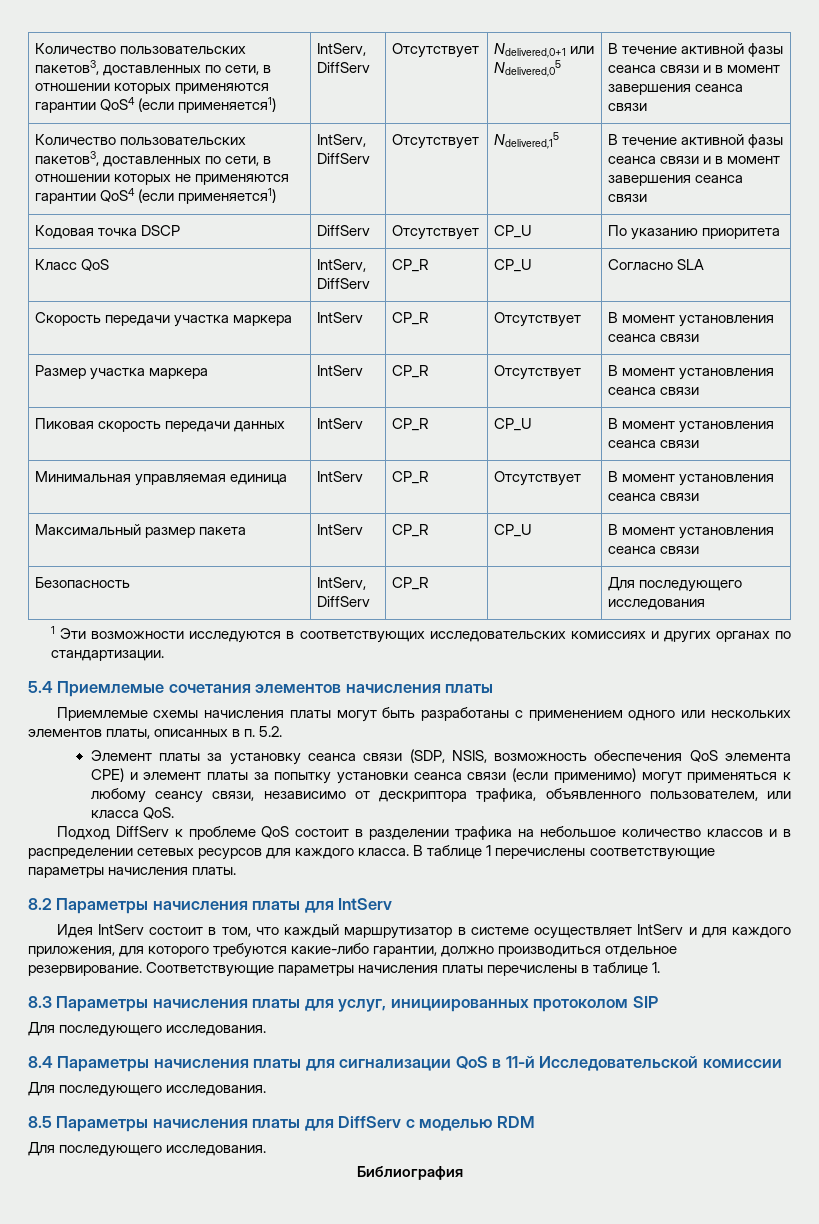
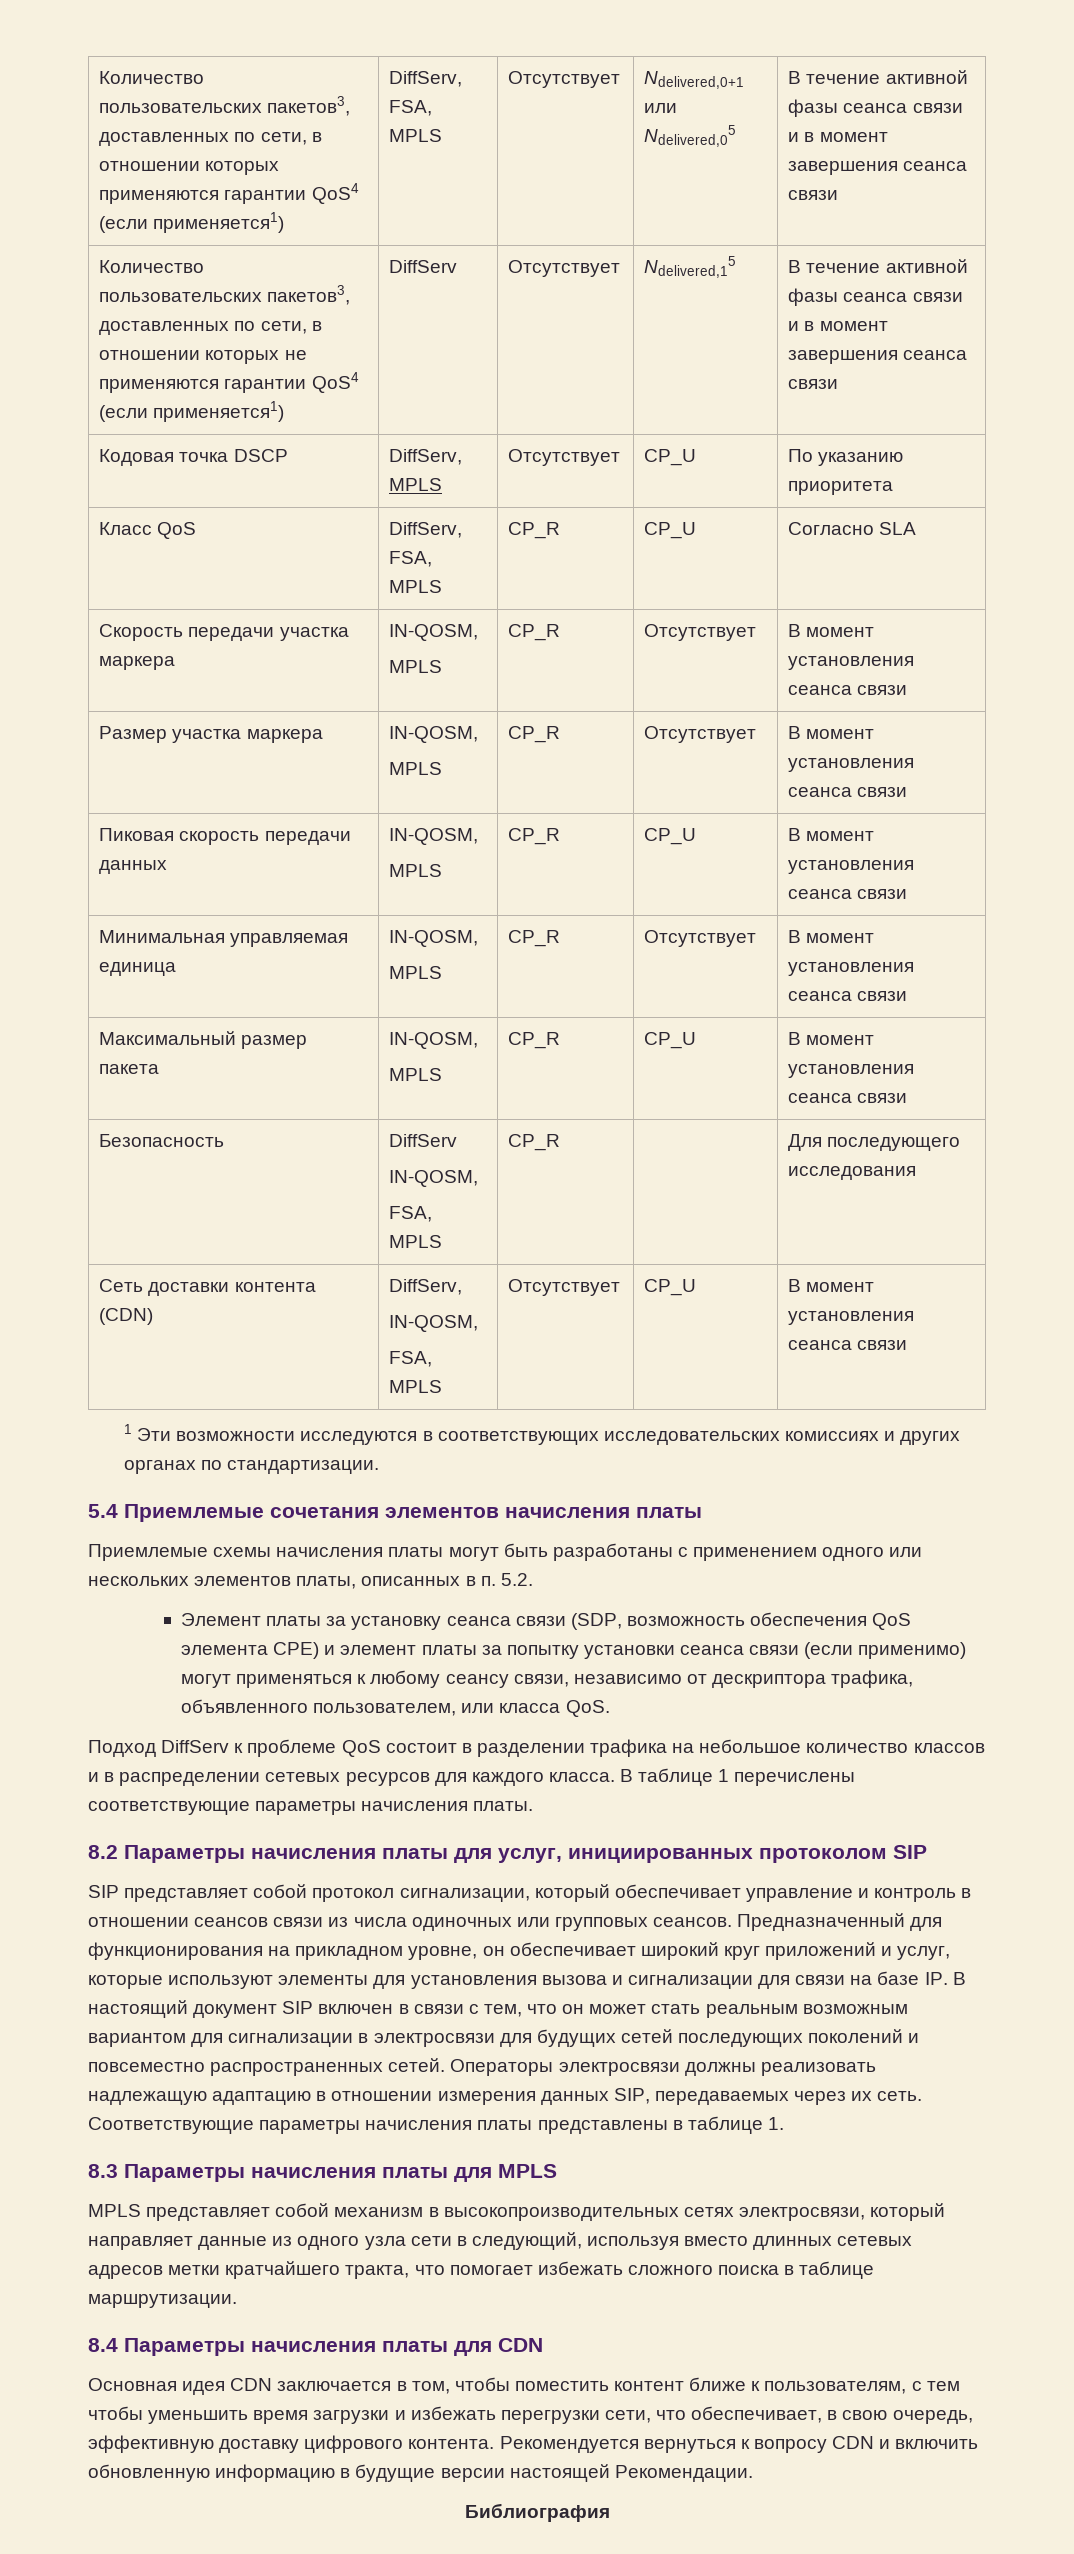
[316,43,366,56] [316,62,370,73] IntServ, DiffServ -> [389,71,463,87] [389,100,433,116] [389,129,443,142] DiffServ, FSA, MPLS
[316,134,366,147] IntServ, -> (285, 411) none
[316,225,370,236] DiffServ -> [389,449,463,465] [389,478,443,491] DiffServ, MPLS
[316,259,366,272] [316,278,370,289] IntServ, DiffServ -> [389,522,463,538] [389,551,433,567] [389,580,443,593] DiffServ, FSA, MPLS
[316,312,363,323] IntServ -> [389,624,479,641] [389,660,443,673] IN-QOSM, // MPLS
[316,365,363,376] IntServ -> [389,726,479,743] [389,762,443,775] IN-QOSM, // MPLS
[316,418,363,429] IntServ -> [389,828,479,845] [389,864,443,877] IN-QOSM, // MPLS
[316,471,363,482] IntServ -> [389,930,479,947] [389,966,443,979] IN-QOSM, // MPLS
[316,524,363,535] IntServ -> [389,1032,479,1049] [389,1068,443,1081] IN-QOSM, // MPLS
[316,577,366,590] [316,596,370,607] IntServ, DiffServ -> [389,1134,458,1147] [389,1170,479,1187] [389,1206,433,1222] [389,1235,443,1248] DiffServ // IN-QOSM, // FSA, MPLS
(705, 604) none -> [99,1279,316,1296] [99,1308,154,1325] [389,1279,463,1295] [389,1315,479,1332] [389,1351,433,1367] [389,1380,443,1393] [508,1279,621,1296] [644,1279,697,1296] [788,1279,875,1292] [788,1311,915,1325] [788,1340,908,1350] // Сеть доставки контента (CDN) | DiffServ, // IN-QOSM, // FSA, MPLS | Отсутствует | CP_U | В момент установления сеанса связи
[451,750,487,763] NSIS, -> (622, 1621) none
[338,898,393,910] [56,924,791,939] [28,943,678,958] [28,965,142,976] IntServ // Идея IntServ состоит в том, что каждый маршрутизатор в системе осуществляет IntServ и для каждого приложения, для которого требуются какие-либо гарантии, должно производиться отдельное резервирование. -> [498,1845,927,1863] [88,1884,972,1902] [88,1913,943,1931] [88,1942,951,1960] [88,1971,966,1989] [88,2000,908,2018] [88,2029,920,2047] [88,2058,876,2076] [88,2088,923,2105] услуг, инициированных протоколом SIP // SIP представляет собой протокол сигнализации, который обеспечивает управление и контроль в отношении сеансов связи из числа одиночных или групповых сеансов. Предназначенный для функционирования на прикладном уровне, он обеспечивает широкий круг приложений и услуг, которые используют элементы для установления вызова и сигнализации для связи на базе IP. В настоящий документ SIP включен в связи с тем, что он может стать реальным возможным вариантом для сигнализации в электросвязи для будущих сетей последующих поколений и повсеместно распространенных сетей. Операторы электросвязи должны реализовать надлежащую адаптацию в отношении измерения данных SIP, передаваемых через их сеть.
[487,965,578,976] перечислены -> [537,2120,668,2134] представлены
[338,996,658,1012] [28,1022,267,1037] услуг, инициированных протоколом SIP // Для последующего исследования. -> [498,2164,557,2178] [88,2203,946,2221] [88,2232,913,2250] [88,2261,875,2279] [88,2294,237,2308] MPLS // MPLS представляет собой механизм в высокопроизводительных сетях электросвязи, который направляет данные из одного узла сети в следующий, используя вместо длинных сетевых адресов метки кратчайшего тракта, что помогает избежать сложного поиска в таблице маршрутизации.
[339,1056,782,1071] [28,1082,267,1097] [28,1116,535,1132] [28,1142,267,1157] сигнализации QoS в 11-й Исследовательской комиссии // Для последующего исследования. // 8.5 Параметры начисления платы для DiffServ с моделью RDM // Для последующего исследования. -> [498,2338,543,2352] [88,2377,960,2395] [88,2406,973,2424] [88,2435,979,2453] [88,2464,753,2482] CDN // Основная идея CDN заключается в том, чтобы поместить контент ближе к пользователям, с тем чтобы уменьшить время загрузки и избежать перегрузки сети, что обеспечивает, в свою очередь, эффективную доставку цифрового контента. Рекомендуется вернуться к вопросу CDN и включить обновленную информацию в будущие версии настоящей Рекомендации.

